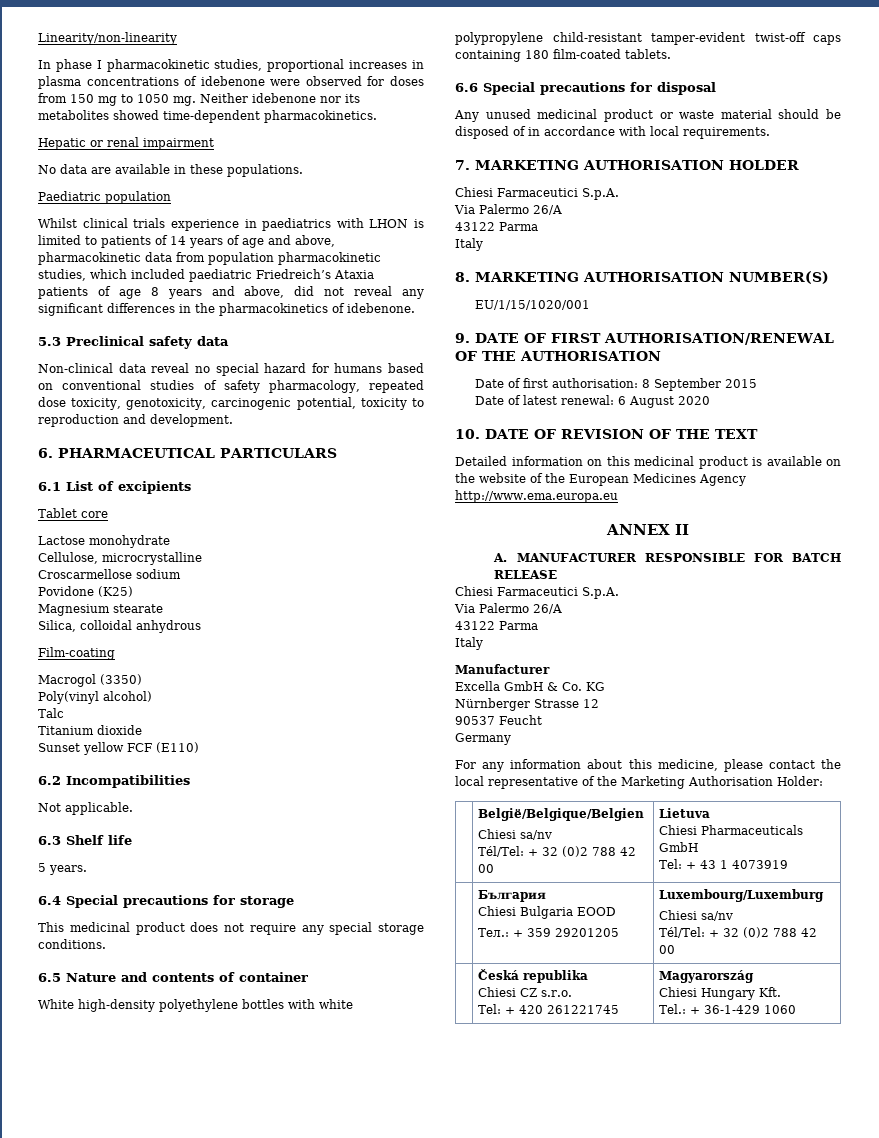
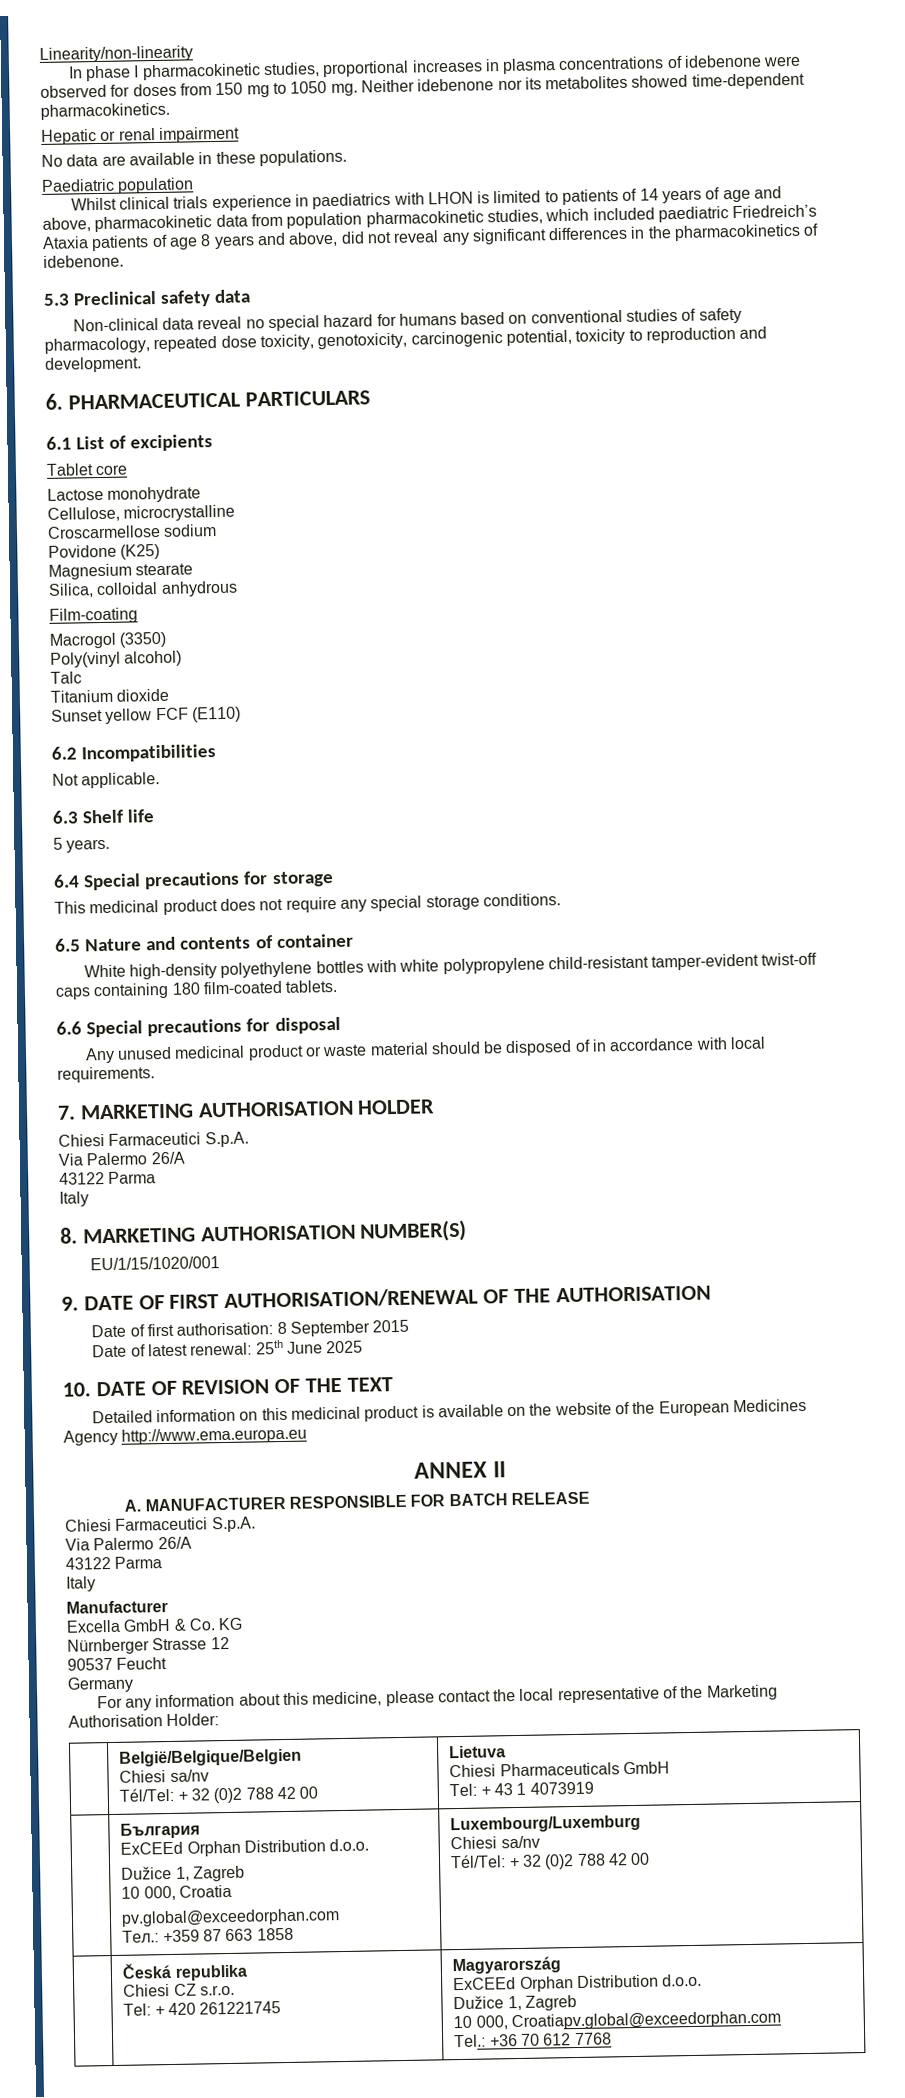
[617,396,710,408] 6 August 2020 -> [255,1339,364,1355] 25th June 2025
[477,906,616,919] [477,928,619,937] Chiesi Bulgaria EOOD // Teл.: + 359 29201205 -> [120,1838,370,1857] [121,1865,245,1882] [121,1884,232,1901] [121,1908,341,1927] [122,1927,294,1943] ExCEEd Orphan Distribution d.o.o. // Dužice 1, Zagreb // 10 000, Croatia // pv.global@exceedorphan.com // Teл.: +359 87 663 1858
[658,987,781,1000] [658,1004,796,1014] Chiesi Hungary Kft. // Tel.: + 36-1-429 1060 -> [453,1973,703,1992] [453,1995,577,2011] [453,2010,781,2031] [454,2032,612,2048] ExCEEd Orphan Distribution d.o.o. // Dužice 1, Zagreb // 10 000, Croatiapv.global@exceedorphan.com // Tel.: +36 70 612 7768

